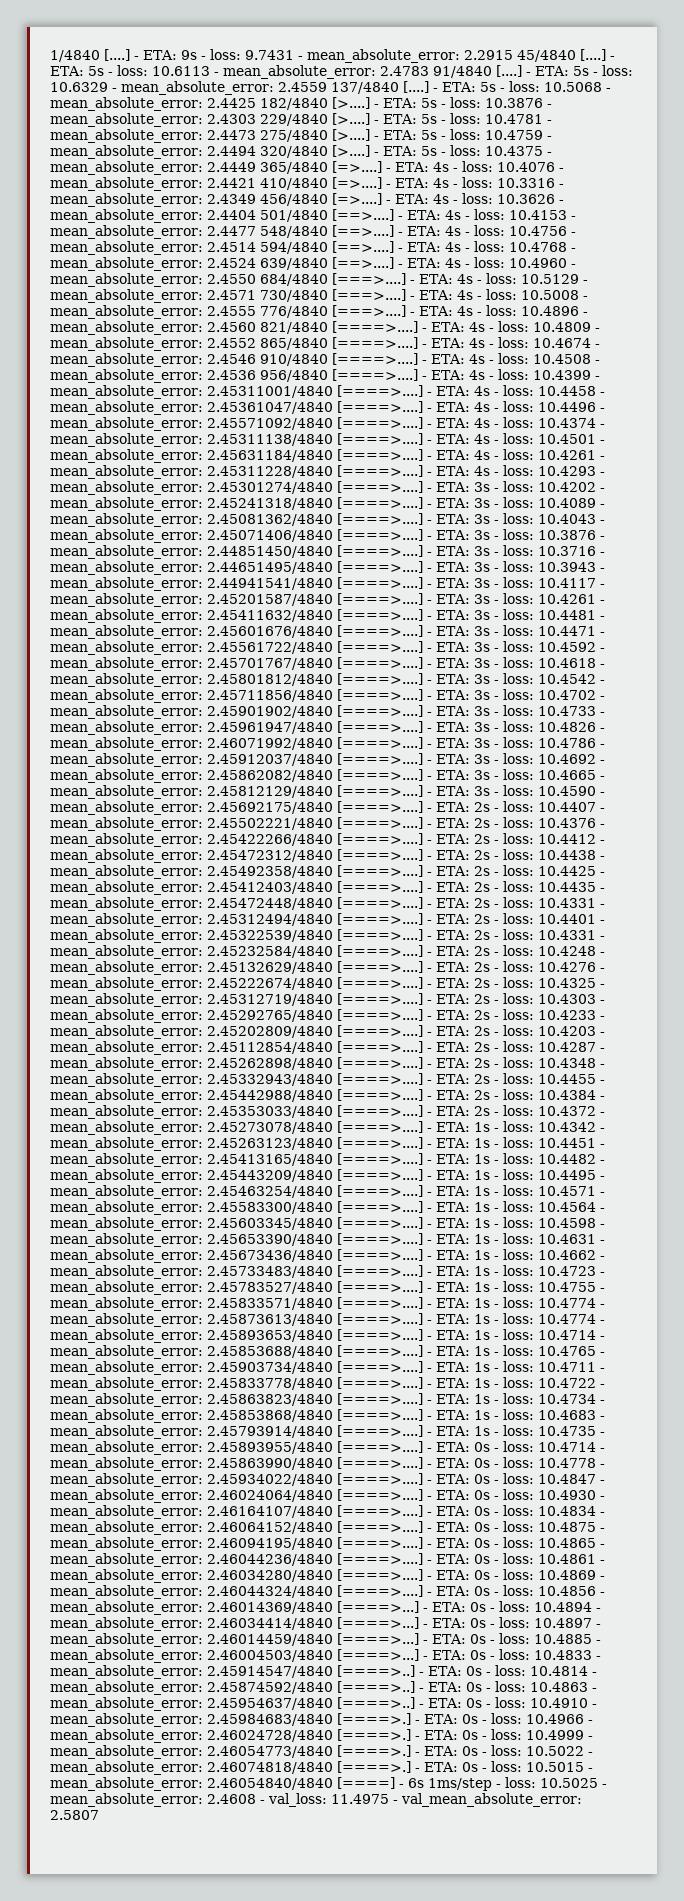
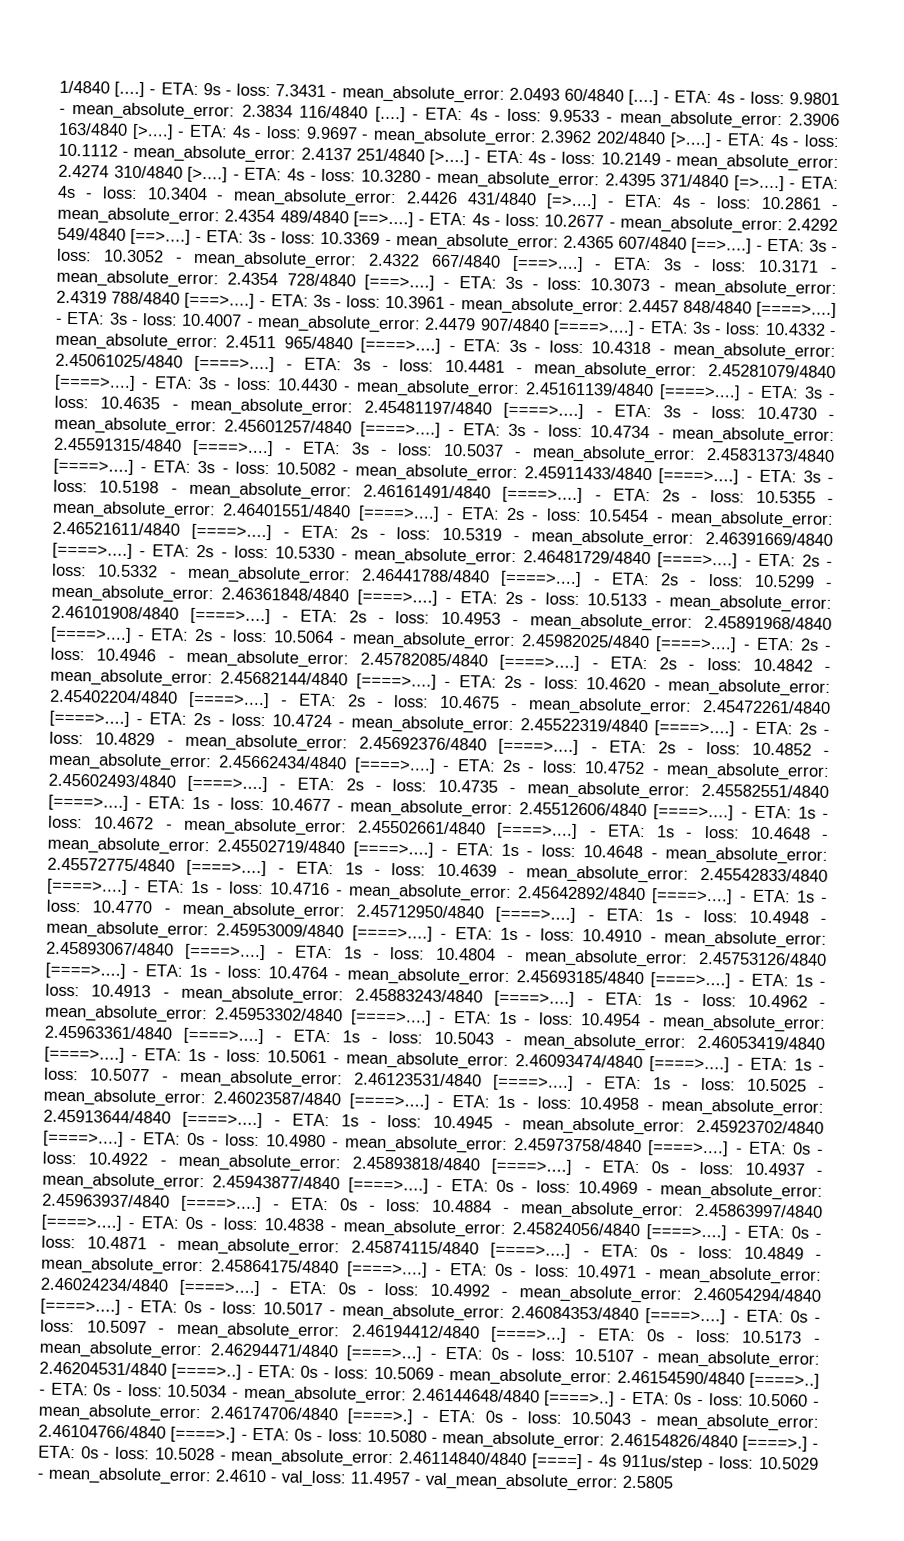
[245,49,615,63] [50,65,633,79] [50,81,611,95] [50,97,552,111] [50,113,552,127] [50,129,552,143] [50,145,552,159] [50,161,564,175] [50,177,564,191] [50,193,564,207] [50,209,576,223] [50,225,576,239] [50,241,576,255] [50,257,576,271] [50,273,588,287] [50,289,588,303] [50,305,588,319] [50,321,600,335] [50,337,600,351] [50,353,600,367] [50,369,600,383] [50,385,605,399] [50,401,605,415] [50,417,605,431] [50,433,605,447] [50,449,605,463] [50,465,605,479] [50,481,605,495] [50,497,605,511] [50,513,605,527] [50,529,605,543] [50,545,605,559] [50,561,605,575] [50,577,605,591] [50,593,605,607] [50,609,333,623] 9.7431 - mean_absolute_error: 2.2915 45/4840 [....] - ETA: 5s - loss: 10.6113 - mean_absolute_error: 2.4783 91/4840 [....] - ETA: 5s - loss: 10.6329 - mean_absolute_error: 2.4559 137/4840 [....] - ETA: 5s - loss: 10.5068 - mean_absolute_error: 2.4425 182/4840 [>....] - ETA: 5s - loss: 10.3876 - mean_absolute_error: 2.4303 229/4840 [>....] - ETA: 5s - loss: 10.4781 - mean_absolute_error: 2.4473 275/4840 [>....] - ETA: 5s - loss: 10.4759 - mean_absolute_error: 2.4494 320/4840 [>....] - ETA: 5s - loss: 10.4375 - mean_absolute_error: 2.4449 365/4840 [=>....] - ETA: 4s - loss: 10.4076 - mean_absolute_error: 2.4421 410/4840 [=>....] - ETA: 4s - loss: 10.3316 - mean_absolute_error: 2.4349 456/4840 [=>....] - ETA: 4s - loss: 10.3626 - mean_absolute_error: 2.4404 501/4840 [==>....] - ETA: 4s - loss: 10.4153 - mean_absolute_error: 2.4477 548/4840 [==>....] - ETA: 4s - loss: 10.4756 - mean_absolute_error: 2.4514 594/4840 [==>....] - ETA: 4s - loss: 10.4768 - mean_absolute_error: 2.4524 639/4840 [==>....] - ETA: 4s - loss: 10.4960 - mean_absolute_error: 2.4550 684/4840 [===>....] - ETA: 4s - loss: 10.5129 - mean_absolute_error: 2.4571 730/4840 [===>....] - ETA: 4s - loss: 10.5008 - mean_absolute_error: 2.4555 776/4840 [===>....] - ETA: 4s - loss: 10.4896 - mean_absolute_error: 2.4560 821/4840 [====>....] - ETA: 4s - loss: 10.4809 - mean_absolute_error: 2.4552 865/4840 [====>....] - ETA: 4s - loss: 10.4674 - mean_absolute_error: 2.4546 910/4840 [====>....] - ETA: 4s - loss: 10.4508 - mean_absolute_error: 2.4536 956/4840 [====>....] - ETA: 4s - loss: 10.4399 - mean_absolute_error: 2.45311001/4840 [====>....] - ETA: 4s - loss: 10.4458 - mean_absolute_error: 2.45361047/4840 [====>....] - ETA: 4s - loss: 10.4496 - mean_absolute_error: 2.45571092/4840 [====>....] - ETA: 4s - loss: 10.4374 - mean_absolute_error: 2.45311138/4840 [====>....] - ETA: 4s - loss: 10.4501 - mean_absolute_error: 2.45631184/4840 [====>....] - ETA: 4s - loss: 10.4261 - mean_absolute_error: 2.45311228/4840 [====>....] - ETA: 4s - loss: 10.4293 - mean_absolute_error: 2.45301274/4840 [====>....] - ETA: 3s - loss: 10.4202 - mean_absolute_error: 2.45241318/4840 [====>....] - ETA: 3s - loss: 10.4089 - mean_absolute_error: 2.45081362/4840 [====>....] - ETA: 3s - loss: 10.4043 - mean_absolute_error: 2.45071406/4840 [====>....] - ETA: 3s - loss: 10.3876 - mean_absolute_error: 2.44851450/4840 [====>....] - ETA: 3s - loss: 10.3716 - mean_absolute_error: 2.44651495/4840 [====>....] - ETA: 3s - loss: 10.3943 - mean_absolute_error: 2.44941541/4840 [====>....] - ETA: 3s - loss: 10.4117 - mean_absolute_error: 2.45201587/4840 [====>....] - ETA: 3s - loss: 10.4261 - mean_absolute_error: 2.45411632/4840 -> [275,84,840,106] [59,101,840,130] [58,122,840,148] [58,143,840,173] [58,164,840,192] [57,185,839,211] [57,206,838,235] [57,227,838,254] [56,248,837,273] [56,269,838,298] [56,290,837,318] [55,311,836,336] [55,332,836,361] [55,353,183,368] 7.3431 - mean_absolute_error: 2.0493 60/4840 [....] - ETA: 4s - loss: 9.9801 - mean_absolute_error: 2.3834 116/4840 [....] - ETA: 4s - loss: 9.9533 - mean_absolute_error: 2.3906 163/4840 [>....] - ETA: 4s - loss: 9.9697 - mean_absolute_error: 2.3962 202/4840 [>....] - ETA: 4s - loss: 10.1112 - mean_absolute_error: 2.4137 251/4840 [>....] - ETA: 4s - loss: 10.2149 - mean_absolute_error: 2.4274 310/4840 [>....] - ETA: 4s - loss: 10.3280 - mean_absolute_error: 2.4395 371/4840 [=>....] - ETA: 4s - loss: 10.3404 - mean_absolute_error: 2.4426 431/4840 [=>....] - ETA: 4s - loss: 10.2861 - mean_absolute_error: 2.4354 489/4840 [==>....] - ETA: 4s - loss: 10.2677 - mean_absolute_error: 2.4292 549/4840 [==>....] - ETA: 3s - loss: 10.3369 - mean_absolute_error: 2.4365 607/4840 [==>....] - ETA: 3s - loss: 10.3052 - mean_absolute_error: 2.4322 667/4840 [===>....] - ETA: 3s - loss: 10.3171 - mean_absolute_error: 2.4354 728/4840 [===>....] - ETA: 3s - loss: 10.3073 - mean_absolute_error: 2.4319 788/4840 [===>....] - ETA: 3s - loss: 10.3961 - mean_absolute_error: 2.4457 848/4840 [====>....] - ETA: 3s - loss: 10.4007 - mean_absolute_error: 2.4479 907/4840 [====>....] - ETA: 3s - loss: 10.4332 - mean_absolute_error: 2.4511 965/4840 [====>....] - ETA: 3s - loss: 10.4318 - mean_absolute_error: 2.45061025/4840
[207,625,605,638] [50,641,605,655] [50,657,605,671] [50,673,605,687] [50,689,605,703] [50,705,605,719] [50,721,605,735] [50,737,605,751] [50,753,605,767] [50,769,605,783] [50,785,605,799] [50,801,605,815] [50,817,605,831] [50,833,605,847] [50,849,605,863] [50,865,605,879] [50,881,605,895] [50,897,605,911] [50,913,605,927] [50,929,605,943] [50,945,605,959] [50,961,605,975] [50,977,605,991] [50,993,605,1007] [50,1009,605,1023] [50,1025,605,1039] [50,1041,605,1055] [50,1057,605,1071] [50,1073,605,1087] [50,1089,605,1103] [50,1105,605,1119] [50,1121,605,1135] [50,1137,605,1151] [50,1153,605,1167] [50,1169,605,1183] [50,1185,605,1199] [50,1201,605,1215] [50,1217,605,1231] [50,1233,605,1247] [50,1249,605,1263] [50,1265,605,1279] [50,1281,605,1295] [50,1297,605,1311] [50,1313,605,1327] [50,1329,605,1343] [50,1345,605,1359] [50,1361,605,1375] [50,1377,605,1391] [50,1393,605,1407] [50,1409,605,1423] [50,1425,605,1439] [50,1441,605,1455] [50,1457,605,1471] [50,1473,605,1487] [50,1489,605,1503] [50,1505,605,1519] [50,1521,605,1535] [50,1537,605,1551] [50,1553,605,1567] [50,1569,605,1583] [50,1585,605,1599] [50,1601,601,1615] [50,1617,601,1631] [50,1633,601,1647] [50,1649,601,1663] [50,1665,597,1679] [50,1681,597,1695] [50,1697,597,1711] [50,1713,593,1727] [50,1729,593,1743] [50,1745,593,1759] [50,1761,593,1775] [50,1777,607,1791] [50,1793,256,1807] 2.45601676/4840 [====>....] - ETA: 3s - loss: 10.4471 - mean_absolute_error: 2.45561722/4840 [====>....] - ETA: 3s - loss: 10.4592 - mean_absolute_error: 2.45701767/4840 [====>....] - ETA: 3s - loss: 10.4618 - mean_absolute_error: 2.45801812/4840 [====>....] - ETA: 3s - loss: 10.4542 - mean_absolute_error: 2.45711856/4840 [====>....] - ETA: 3s - loss: 10.4702 - mean_absolute_error: 2.45901902/4840 [====>....] - ETA: 3s - loss: 10.4733 - mean_absolute_error: 2.45961947/4840 [====>....] - ETA: 3s - loss: 10.4826 - mean_absolute_error: 2.46071992/4840 [====>....] - ETA: 3s - loss: 10.4786 - mean_absolute_error: 2.45912037/4840 [====>....] - ETA: 3s - loss: 10.4692 - mean_absolute_error: 2.45862082/4840 [====>....] - ETA: 3s - loss: 10.4665 - mean_absolute_error: 2.45812129/4840 [====>....] - ETA: 3s - loss: 10.4590 - mean_absolute_error: 2.45692175/4840 [====>....] - ETA: 2s - loss: 10.4407 - mean_absolute_error: 2.45502221/4840 [====>....] - ETA: 2s - loss: 10.4376 - mean_absolute_error: 2.45422266/4840 [====>....] - ETA: 2s - loss: 10.4412 - mean_absolute_error: 2.45472312/4840 [====>....] - ETA: 2s - loss: 10.4438 - mean_absolute_error: 2.45492358/4840 [====>....] - ETA: 2s - loss: 10.4425 - mean_absolute_error: 2.45412403/4840 [====>....] - ETA: 2s - loss: 10.4435 - mean_absolute_error: 2.45472448/4840 [====>....] - ETA: 2s - loss: 10.4331 - mean_absolute_error: 2.45312494/4840 [====>....] - ETA: 2s - loss: 10.4401 - mean_absolute_error: 2.45322539/4840 [====>....] - ETA: 2s - loss: 10.4331 - mean_absolute_error: 2.45232584/4840 [====>....] - ETA: 2s - loss: 10.4248 - mean_absolute_error: 2.45132629/4840 [====>....] - ETA: 2s - loss: 10.4276 - mean_absolute_error: 2.45222674/4840 [====>....] - ETA: 2s - loss: 10.4325 - mean_absolute_error: 2.45312719/4840 [====>....] - ETA: 2s - loss: 10.4303 - mean_absolute_error: 2.45292765/4840 [====>....] - ETA: 2s - loss: 10.4233 - mean_absolute_error: 2.45202809/4840 [====>....] - ETA: 2s - loss: 10.4203 - mean_absolute_error: 2.45112854/4840 [====>....] - ETA: 2s - loss: 10.4287 - mean_absolute_error: 2.45262898/4840 [====>....] - ETA: 2s - loss: 10.4348 - mean_absolute_error: 2.45332943/4840 [====>....] - ETA: 2s - loss: 10.4455 - mean_absolute_error: 2.45442988/4840 [====>....] - ETA: 2s - loss: 10.4384 - mean_absolute_error: 2.45353033/4840 [====>....] - ETA: 2s - loss: 10.4372 - mean_absolute_error: 2.45273078/4840 [====>....] - ETA: 1s - loss: 10.4342 - mean_absolute_error: 2.45263123/4840 [====>....] - ETA: 1s - loss: 10.4451 - mean_absolute_error: 2.45413165/4840 [====>....] - ETA: 1s - loss: 10.4482 - mean_absolute_error: 2.45443209/4840 [====>....] - ETA: 1s - loss: 10.4495 - mean_absolute_error: 2.45463254/4840 [====>....] - ETA: 1s - loss: 10.4571 - mean_absolute_error: 2.45583300/4840 [====>....] - ETA: 1s - loss: 10.4564 - mean_absolute_error: 2.45603345/4840 [====>....] - ETA: 1s - loss: 10.4598 - mean_absolute_error: 2.45653390/4840 [====>....] - ETA: 1s - loss: 10.4631 - mean_absolute_error: 2.45673436/4840 [====>....] - ETA: 1s - loss: 10.4662 - mean_absolute_error: 2.45733483/4840 [====>....] - ETA: 1s - loss: 10.4723 - mean_absolute_error: 2.45783527/4840 [====>....] - ETA: 1s - loss: 10.4755 - mean_absolute_error: 2.45833571/4840 [====>....] - ETA: 1s - loss: 10.4774 - mean_absolute_error: 2.45873613/4840 [====>....] - ETA: 1s - loss: 10.4774 - mean_absolute_error: 2.45893653/4840 [====>....] - ETA: 1s - loss: 10.4714 - mean_absolute_error: 2.45853688/4840 [====>....] - ETA: 1s - loss: 10.4765 - mean_absolute_error: 2.45903734/4840 [====>....] - ETA: 1s - loss: 10.4711 - mean_absolute_error: 2.45833778/4840 [====>....] - ETA: 1s - loss: 10.4722 - mean_absolute_error: 2.45863823/4840 [====>....] - ETA: 1s - loss: 10.4734 - mean_absolute_error: 2.45853868/4840 [====>....] - ETA: 1s - loss: 10.4683 - mean_absolute_error: 2.45793914/4840 [====>....] - ETA: 1s - loss: 10.4735 - mean_absolute_error: 2.45893955/4840 [====>....] - ETA: 0s - loss: 10.4714 - mean_absolute_error: 2.45863990/4840 [====>....] - ETA: 0s - loss: 10.4778 - mean_absolute_error: 2.45934022/4840 [====>....] - ETA: 0s - loss: 10.4847 - mean_absolute_error: 2.46024064/4840 [====>....] - ETA: 0s - loss: 10.4930 - mean_absolute_error: 2.46164107/4840 [====>....] - ETA: 0s - loss: 10.4834 - mean_absolute_error: 2.46064152/4840 [====>....] - ETA: 0s - loss: 10.4875 - mean_absolute_error: 2.46094195/4840 [====>....] - ETA: 0s - loss: 10.4865 - mean_absolute_error: 2.46044236/4840 [====>....] - ETA: 0s - loss: 10.4861 - mean_absolute_error: 2.46034280/4840 [====>....] - ETA: 0s - loss: 10.4869 - mean_absolute_error: 2.46044324/4840 [====>....] - ETA: 0s - loss: 10.4856 - mean_absolute_error: 2.46014369/4840 [====>...] - ETA: 0s - loss: 10.4894 - mean_absolute_error: 2.46034414/4840 [====>...] - ETA: 0s - loss: 10.4897 - mean_absolute_error: 2.46014459/4840 [====>...] - ETA: 0s - loss: 10.4885 - mean_absolute_error: 2.46004503/4840 [====>...] - ETA: 0s - loss: 10.4833 - mean_absolute_error: 2.45914547/4840 [====>..] - ETA: 0s - loss: 10.4814 - mean_absolute_error: 2.45874592/4840 [====>..] - ETA: 0s - loss: 10.4863 - mean_absolute_error: 2.45954637/4840 [====>..] - ETA: 0s - loss: 10.4910 - mean_absolute_error: 2.45984683/4840 [====>.] - ETA: 0s - loss: 10.4966 - mean_absolute_error: 2.46024728/4840 [====>.] - ETA: 0s - loss: 10.4999 - mean_absolute_error: 2.46054773/4840 [====>.] - ETA: 0s - loss: 10.5022 - mean_absolute_error: 2.46074818/4840 [====>.] - ETA: 0s - loss: 10.5015 - mean_absolute_error: 2.46054840/4840 [====] - 6s 1ms/step - loss: 10.5025 - mean_absolute_error: 2.4608 -> [707,363,836,378] [54,374,835,401] [54,395,835,420] [54,416,835,445] [53,437,835,464] [53,458,834,485] [53,479,834,504] [52,500,834,529] [52,521,833,548] [52,542,833,569] [52,563,832,588] [51,584,832,613] [51,605,832,632] [50,626,832,653] [50,647,831,672] [50,668,831,697] [50,689,831,716] [49,710,830,737] [49,731,830,756] [48,752,830,781] [48,773,829,800] [48,794,829,821] [48,815,829,840] [47,836,828,865] [47,857,828,884] [47,878,828,905] [46,899,827,924] [46,920,827,949] [46,941,827,968] [45,962,826,989] [45,983,826,1008] [45,1004,826,1033] [44,1025,825,1052] [44,1046,825,1073] [44,1067,825,1092] [43,1088,824,1117] [43,1109,824,1136] [43,1130,824,1157] [42,1151,823,1176] [42,1172,823,1201] [42,1193,823,1220] [41,1214,822,1241] [41,1235,822,1260] [41,1256,822,1285] [40,1277,821,1304] [40,1298,821,1325] [40,1319,821,1344] [39,1340,820,1369] [39,1361,821,1389] [39,1382,820,1407] [38,1403,819,1432] [38,1424,819,1452] [38,1445,819,1472] [37,1466,266,1486] 2.45281079/4840 [====>....] - ETA: 3s - loss: 10.4430 - mean_absolute_error: 2.45161139/4840 [====>....] - ETA: 3s - loss: 10.4635 - mean_absolute_error: 2.45481197/4840 [====>....] - ETA: 3s - loss: 10.4730 - mean_absolute_error: 2.45601257/4840 [====>....] - ETA: 3s - loss: 10.4734 - mean_absolute_error: 2.45591315/4840 [====>....] - ETA: 3s - loss: 10.5037 - mean_absolute_error: 2.45831373/4840 [====>....] - ETA: 3s - loss: 10.5082 - mean_absolute_error: 2.45911433/4840 [====>....] - ETA: 3s - loss: 10.5198 - mean_absolute_error: 2.46161491/4840 [====>....] - ETA: 2s - loss: 10.5355 - mean_absolute_error: 2.46401551/4840 [====>....] - ETA: 2s - loss: 10.5454 - mean_absolute_error: 2.46521611/4840 [====>....] - ETA: 2s - loss: 10.5319 - mean_absolute_error: 2.46391669/4840 [====>....] - ETA: 2s - loss: 10.5330 - mean_absolute_error: 2.46481729/4840 [====>....] - ETA: 2s - loss: 10.5332 - mean_absolute_error: 2.46441788/4840 [====>....] - ETA: 2s - loss: 10.5299 - mean_absolute_error: 2.46361848/4840 [====>....] - ETA: 2s - loss: 10.5133 - mean_absolute_error: 2.46101908/4840 [====>....] - ETA: 2s - loss: 10.4953 - mean_absolute_error: 2.45891968/4840 [====>....] - ETA: 2s - loss: 10.5064 - mean_absolute_error: 2.45982025/4840 [====>....] - ETA: 2s - loss: 10.4946 - mean_absolute_error: 2.45782085/4840 [====>....] - ETA: 2s - loss: 10.4842 - mean_absolute_error: 2.45682144/4840 [====>....] - ETA: 2s - loss: 10.4620 - mean_absolute_error: 2.45402204/4840 [====>....] - ETA: 2s - loss: 10.4675 - mean_absolute_error: 2.45472261/4840 [====>....] - ETA: 2s - loss: 10.4724 - mean_absolute_error: 2.45522319/4840 [====>....] - ETA: 2s - loss: 10.4829 - mean_absolute_error: 2.45692376/4840 [====>....] - ETA: 2s - loss: 10.4852 - mean_absolute_error: 2.45662434/4840 [====>....] - ETA: 2s - loss: 10.4752 - mean_absolute_error: 2.45602493/4840 [====>....] - ETA: 2s - loss: 10.4735 - mean_absolute_error: 2.45582551/4840 [====>....] - ETA: 1s - loss: 10.4677 - mean_absolute_error: 2.45512606/4840 [====>....] - ETA: 1s - loss: 10.4672 - mean_absolute_error: 2.45502661/4840 [====>....] - ETA: 1s - loss: 10.4648 - mean_absolute_error: 2.45502719/4840 [====>....] - ETA: 1s - loss: 10.4648 - mean_absolute_error: 2.45572775/4840 [====>....] - ETA: 1s - loss: 10.4639 - mean_absolute_error: 2.45542833/4840 [====>....] - ETA: 1s - loss: 10.4716 - mean_absolute_error: 2.45642892/4840 [====>....] - ETA: 1s - loss: 10.4770 - mean_absolute_error: 2.45712950/4840 [====>....] - ETA: 1s - loss: 10.4948 - mean_absolute_error: 2.45953009/4840 [====>....] - ETA: 1s - loss: 10.4910 - mean_absolute_error: 2.45893067/4840 [====>....] - ETA: 1s - loss: 10.4804 - mean_absolute_error: 2.45753126/4840 [====>....] - ETA: 1s - loss: 10.4764 - mean_absolute_error: 2.45693185/4840 [====>....] - ETA: 1s - loss: 10.4913 - mean_absolute_error: 2.45883243/4840 [====>....] - ETA: 1s - loss: 10.4962 - mean_absolute_error: 2.45953302/4840 [====>....] - ETA: 1s - loss: 10.4954 - mean_absolute_error: 2.45963361/4840 [====>....] - ETA: 1s - loss: 10.5043 - mean_absolute_error: 2.46053419/4840 [====>....] - ETA: 1s - loss: 10.5061 - mean_absolute_error: 2.46093474/4840 [====>....] - ETA: 1s - loss: 10.5077 - mean_absolute_error: 2.46123531/4840 [====>....] - ETA: 1s - loss: 10.5025 - mean_absolute_error: 2.46023587/4840 [====>....] - ETA: 1s - loss: 10.4958 - mean_absolute_error: 2.45913644/4840 [====>....] - ETA: 1s - loss: 10.4945 - mean_absolute_error: 2.45923702/4840 [====>....] - ETA: 0s - loss: 10.4980 - mean_absolute_error: 2.45973758/4840 [====>....] - ETA: 0s - loss: 10.4922 - mean_absolute_error: 2.45893818/4840 [====>....] - ETA: 0s - loss: 10.4937 - mean_absolute_error: 2.45943877/4840 [====>....] - ETA: 0s - loss: 10.4969 - mean_absolute_error: 2.45963937/4840 [====>....] - ETA: 0s - loss: 10.4884 - mean_absolute_error: 2.45863997/4840 [====>....] - ETA: 0s - loss: 10.4838 - mean_absolute_error: 2.45824056/4840 [====>....] - ETA: 0s - loss: 10.4871 - mean_absolute_error: 2.45874115/4840 [====>....] - ETA: 0s - loss: 10.4849 - mean_absolute_error: 2.45864175/4840 [====>....] - ETA: 0s - loss: 10.4971 - mean_absolute_error: 2.46024234/4840 [====>....] - ETA: 0s - loss: 10.4992 - mean_absolute_error: 2.46054294/4840 [====>....] - ETA: 0s - loss: 10.5017 - mean_absolute_error: 2.46084353/4840 [====>....] - ETA: 0s - loss: 10.5097 - mean_absolute_error: 2.46194412/4840 [====>...] - ETA: 0s - loss: 10.5173 - mean_absolute_error: 2.46294471/4840 [====>...] - ETA: 0s - loss: 10.5107 - mean_absolute_error: 2.46204531/4840 [====>..] - ETA: 0s - loss: 10.5069 - mean_absolute_error: 2.46154590/4840 [====>..] - ETA: 0s - loss: 10.5034 - mean_absolute_error: 2.46144648/4840 [====>..] - ETA: 0s - loss: 10.5060 - mean_absolute_error: 2.46174706/4840 [====>.] - ETA: 0s - loss: 10.5043 - mean_absolute_error: 2.46104766/4840 [====>.] - ETA: 0s - loss: 10.5080 - mean_absolute_error: 2.46154826/4840 [====>.] - ETA: 0s - loss: 10.5028 - mean_absolute_error: 2.46114840/4840 [====] - 4s 911us/step - loss: 10.5029 - mean_absolute_error: 2.4610
[331,1794,389,1804] 11.4975 -> [350,1471,410,1485] 11.4957
[50,1810,99,1820] 2.5807 -> [622,1475,673,1489] 2.5805

